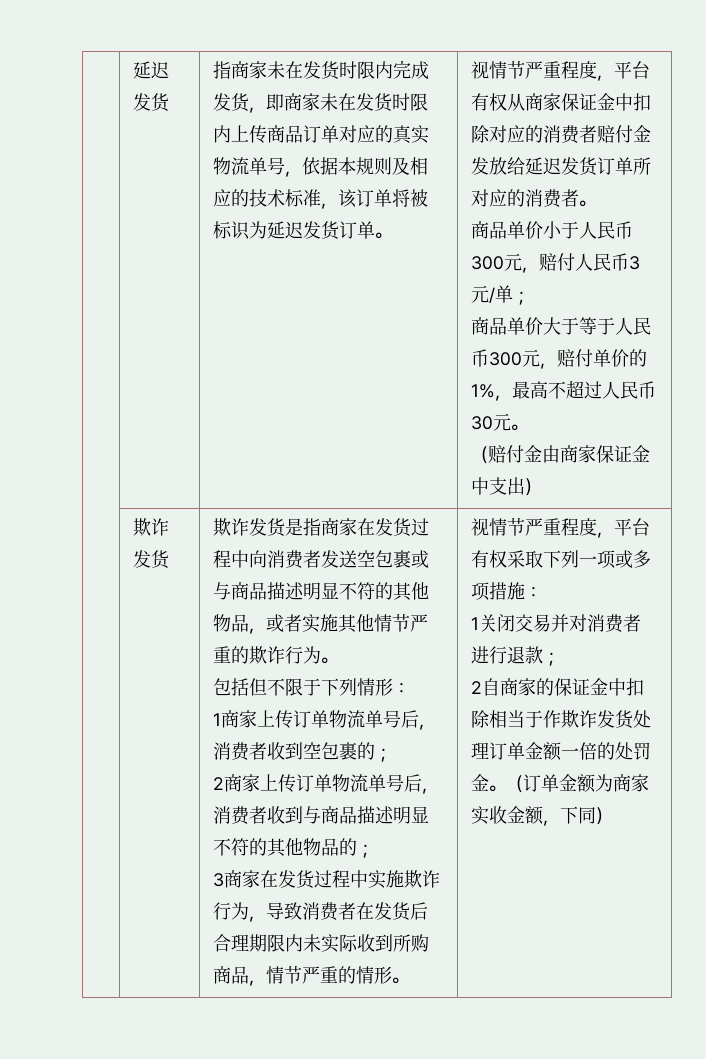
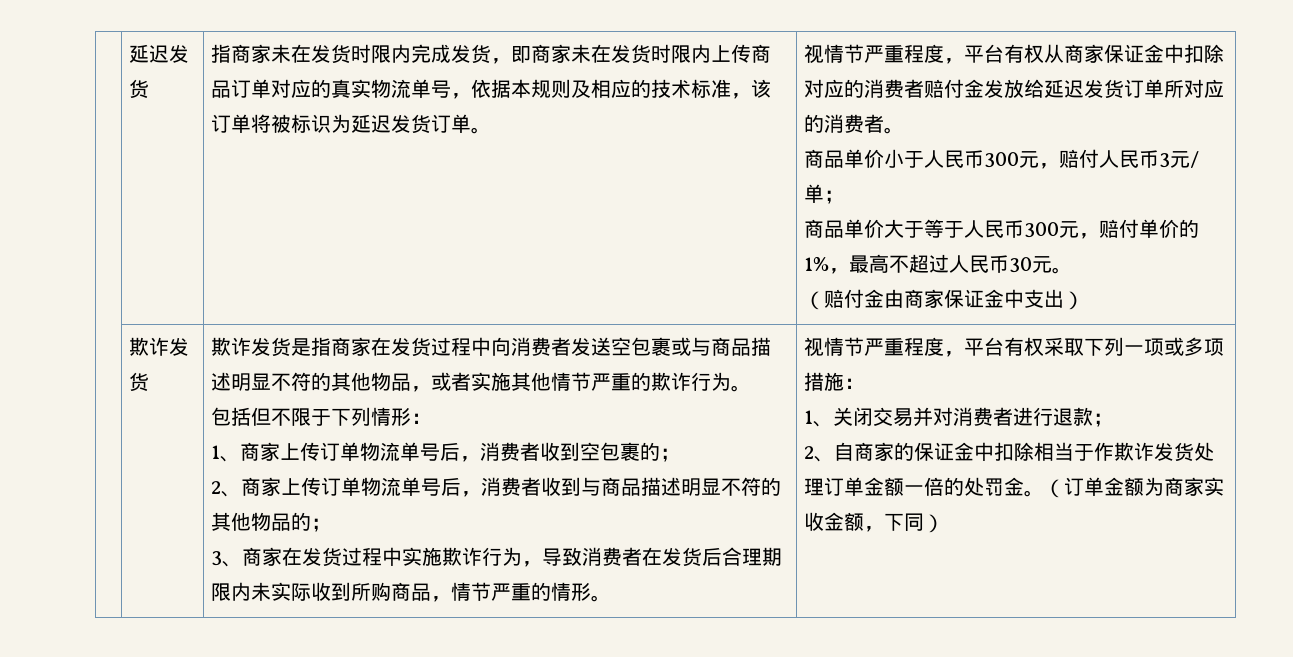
(222, 719) none -> [220,456,241,462] 、
(225, 783) none -> [221,491,242,497] 、
(225, 880) none -> [222,561,243,567] 、
(480, 623) none -> [813,421,834,427] 、
(483, 687) none -> [814,456,835,462] 、

